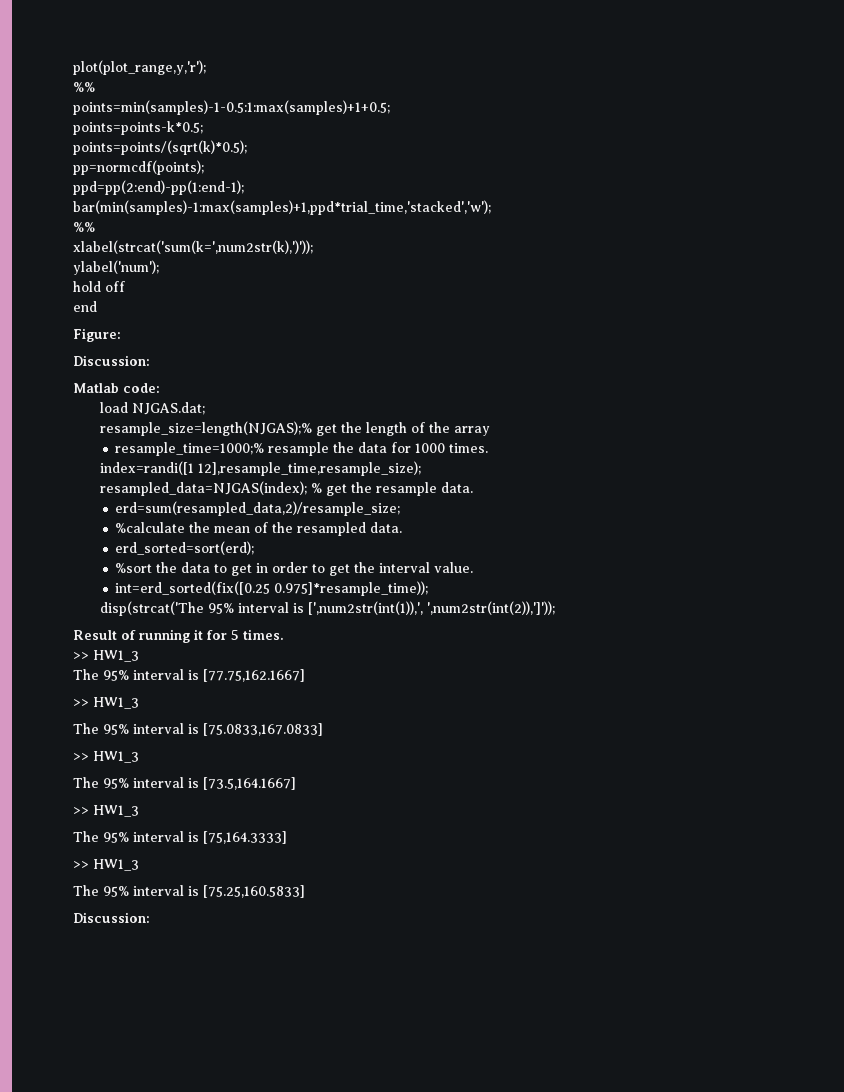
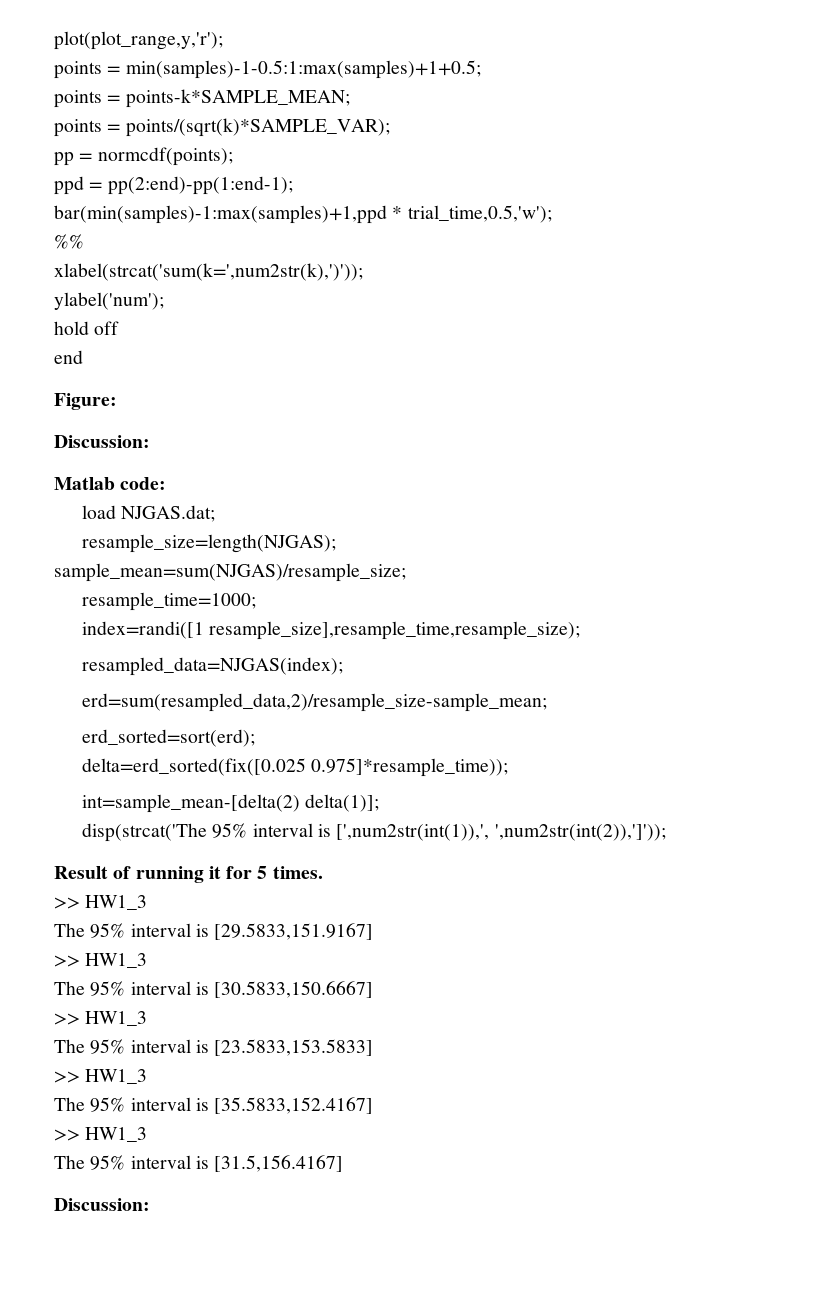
[73,82,95,92] [73,100,390,115] [73,121,203,135] [73,140,247,155] [73,160,204,175] [73,180,244,195] [73,200,491,215] %% // points=min(samples)-1-0.5:1:max(samples)+1+0.5; // points=points-k*0.5; // points=points/(sqrt(k)*0.5); // pp=normcdf(points); // ppd=pp(2:end)-pp(1:end-1); // bar(min(samples)-1:max(samples)+1,ppd*trial_time,'stacked','w'); -> [54,60,481,79] [54,89,350,108] [54,118,390,137] [54,147,233,166] [54,176,293,195] [54,205,552,224] points = min(samples)-1-0.5:1:max(samples)+1+0.5; // points = points-k*SAMPLE_MEAN; // points = points/(sqrt(k)*SAMPLE_VAR); // pp = normcdf(points); // ppd = pp(2:end)-pp(1:end-1); // bar(min(samples)-1:max(samples)+1,ppd * trial_time,0.5,'w');
[99,421,490,436] [115,442,489,456] resample_size=length(NJGAS);% get the length of the array // resample_time=1000;% resample the data for 1000 times. -> [82,534,337,553] [54,563,406,582] [82,592,257,611] resample_size=length(NJGAS); // sample_mean=sum(NJGAS)/resample_size; // resample_time=1000;
[197,461,421,476] 12],resample_time,resample_size); -> [209,621,581,640] resample_size],resample_time,resample_size);
[310,482,473,496] [115,501,401,516] [115,522,403,536] [115,541,255,555] [115,562,474,576] [115,581,429,596] % get the resample data. // erd=sum(resampled_data,2)/resample_size; // %calculate the mean of the resampled data. // erd_sorted=sort(erd); // %sort the data to get in order to get the interval value. // int=erd_sorted(fix([0.25 0.975]*resample_time)); -> [82,693,548,712] [82,729,256,747] [82,758,509,777] [82,794,380,813] // erd=sum(resampled_data,2)/resample_size-sample_mean; // erd_sorted=sort(erd); // delta=erd_sorted(fix([0.025 0.975]*resample_time)); // int=sample_mean-[delta(2) delta(1)];
[203,669,305,682] [73,697,139,709] [73,723,323,736] [73,751,139,763] [73,777,296,790] [73,805,139,817] [73,831,287,844] [73,859,139,871] [73,885,305,898] [77.75,162.1667] // >> HW1_3 // The 95% interval is [75.0833,167.0833] // >> HW1_3 // The 95% interval is [73.5,164.1667] // >> HW1_3 // The 95% interval is [75,164.3333] // >> HW1_3 // The 95% interval is [75.25,160.5833] -> [214,923,374,940] [54,953,148,968] [54,981,374,998] [54,1011,148,1026] [54,1039,374,1056] [54,1069,148,1084] [54,1097,374,1114] [54,1127,148,1142] [54,1155,344,1172] [29.5833,151.9167] // >> HW1_3 // The 95% interval is [30.5833,150.6667] // >> HW1_3 // The 95% interval is [23.5833,153.5833] // >> HW1_3 // The 95% interval is [35.5833,152.4167] // >> HW1_3 // The 95% interval is [31.5,156.4167]

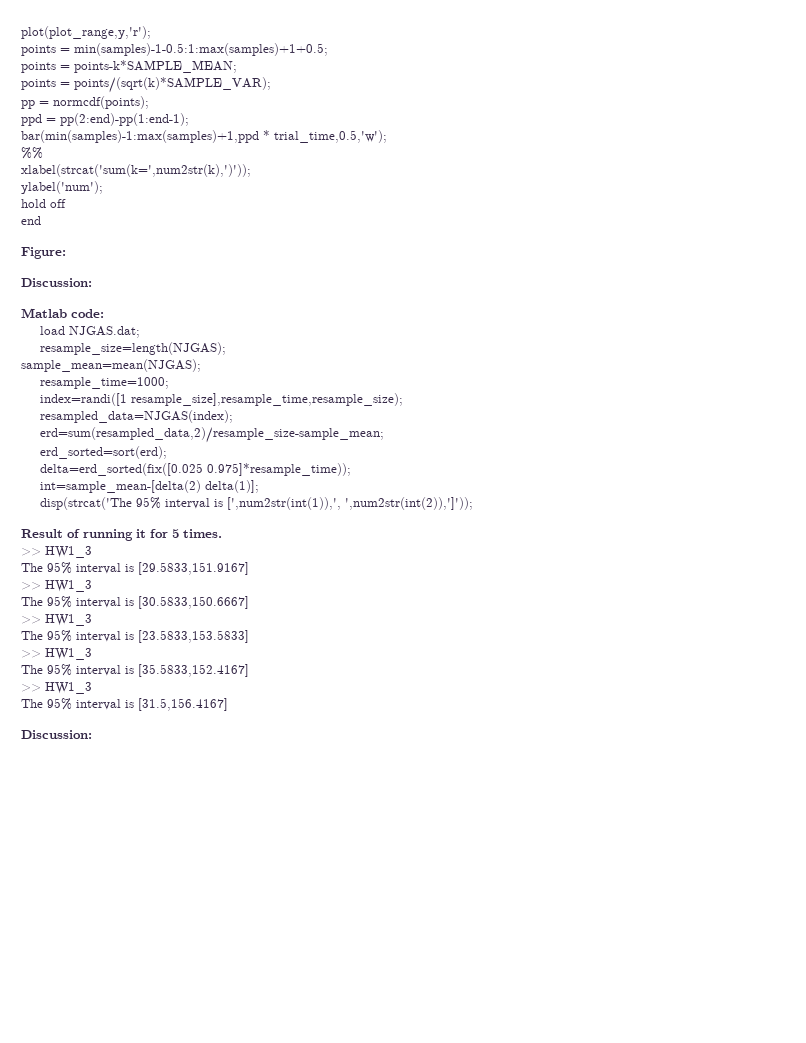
[54,563,406,582] sample_mean=sum(NJGAS)/resample_size; -> [21,359,201,372] sample_mean=mean(NJGAS);

